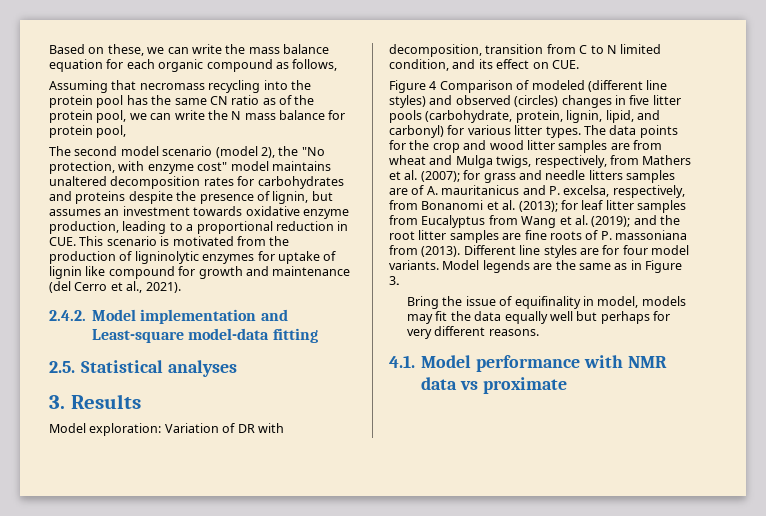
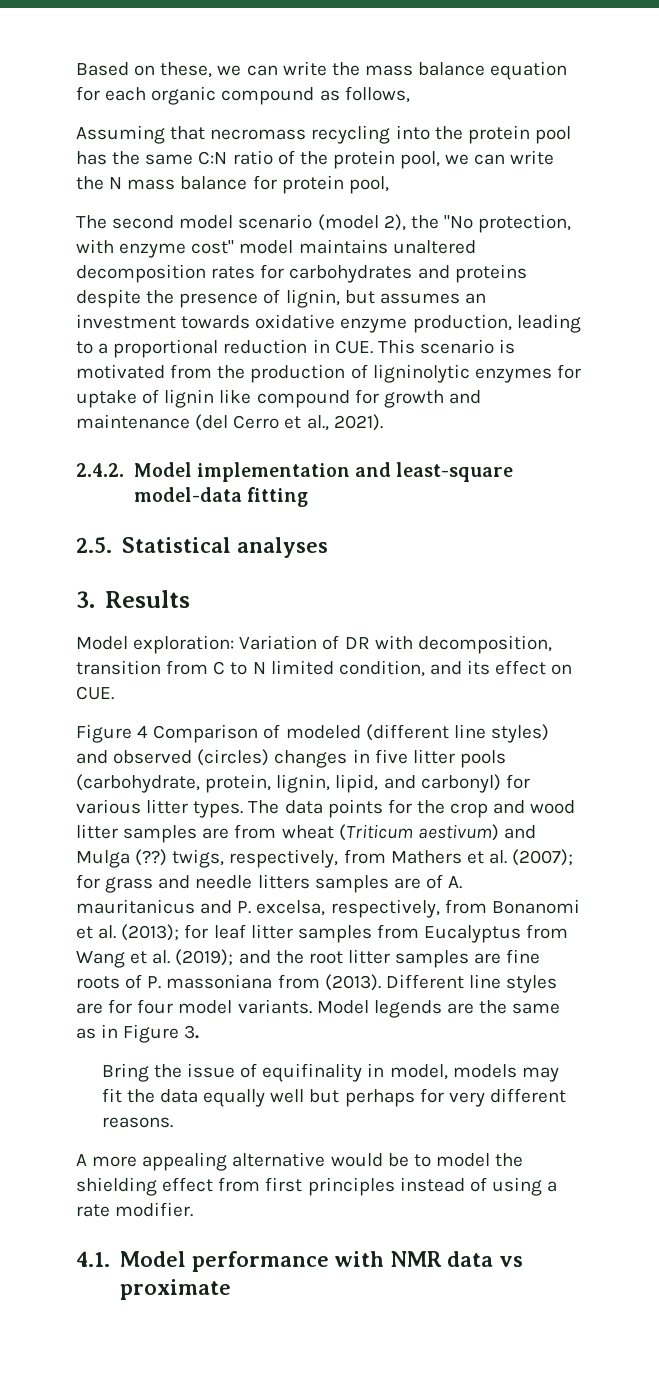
[209,95,276,105] CN ratio as -> [198,150,273,165] C:N ratio
[92,329,185,343] Least-square -> [396,462,514,482] least-square
(426, 160) none -> [338,824,499,841] (Triticum aestivum)
(493, 161) none -> [135,849,168,866] (??)
(539, 332) none -> [76,1152,524,1171] [76,1177,558,1196] [76,1202,194,1217] // A more appealing alternative would be to model the shielding effect from first principles instead of using a rate modifier.

